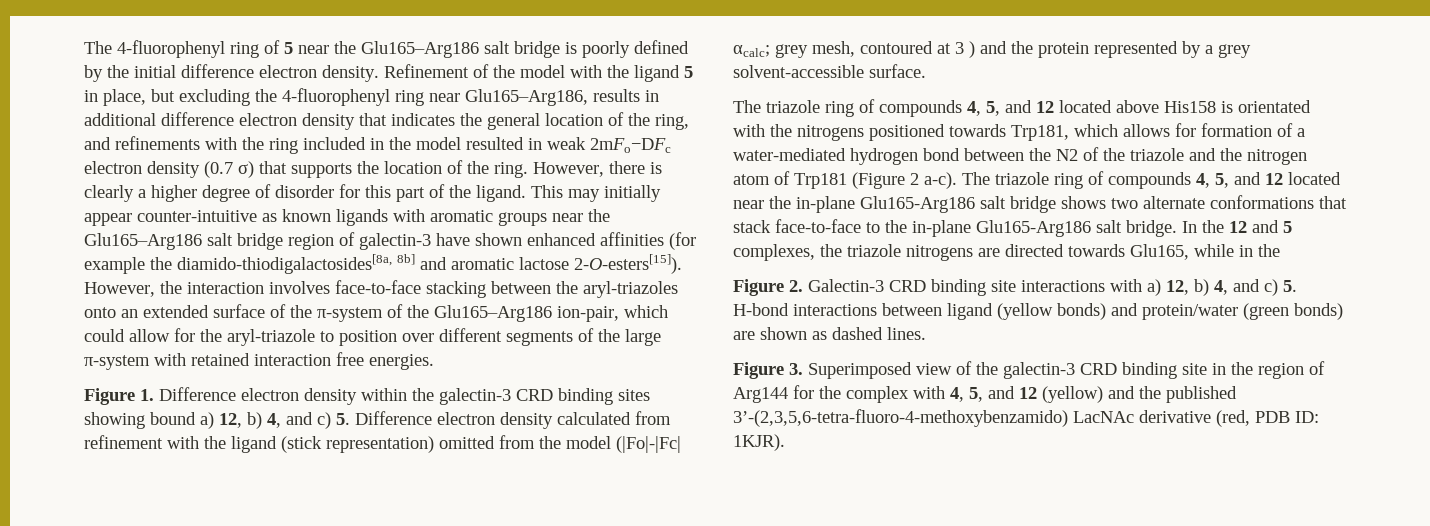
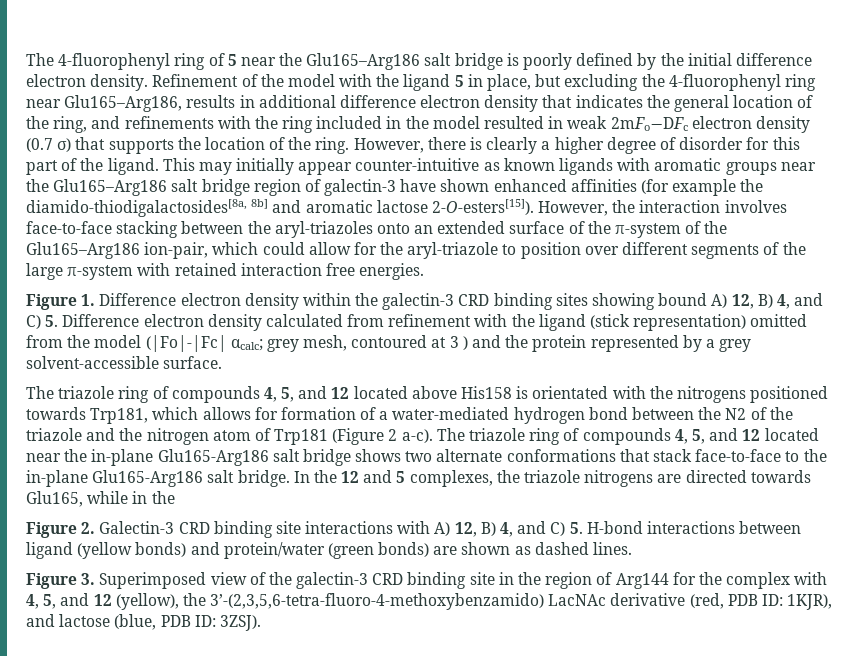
[200,412,331,429] a) 12, b) 4, and c) -> [711,293,824,309] [26,315,41,329] A) 12, B) 4, and C)
[1147,279,1278,296] a) 12, b) 4, and c) -> [434,521,566,537] A) 12, B) 4, and C)
[1042,386,1237,403] (yellow) and the published -> [115,593,206,610] (yellow), the
[733,434,785,451] 1KJR). -> [787,594,833,610] [26,614,261,631] 1KJR), and lactose (blue, PDB ID: 3ZSJ).

